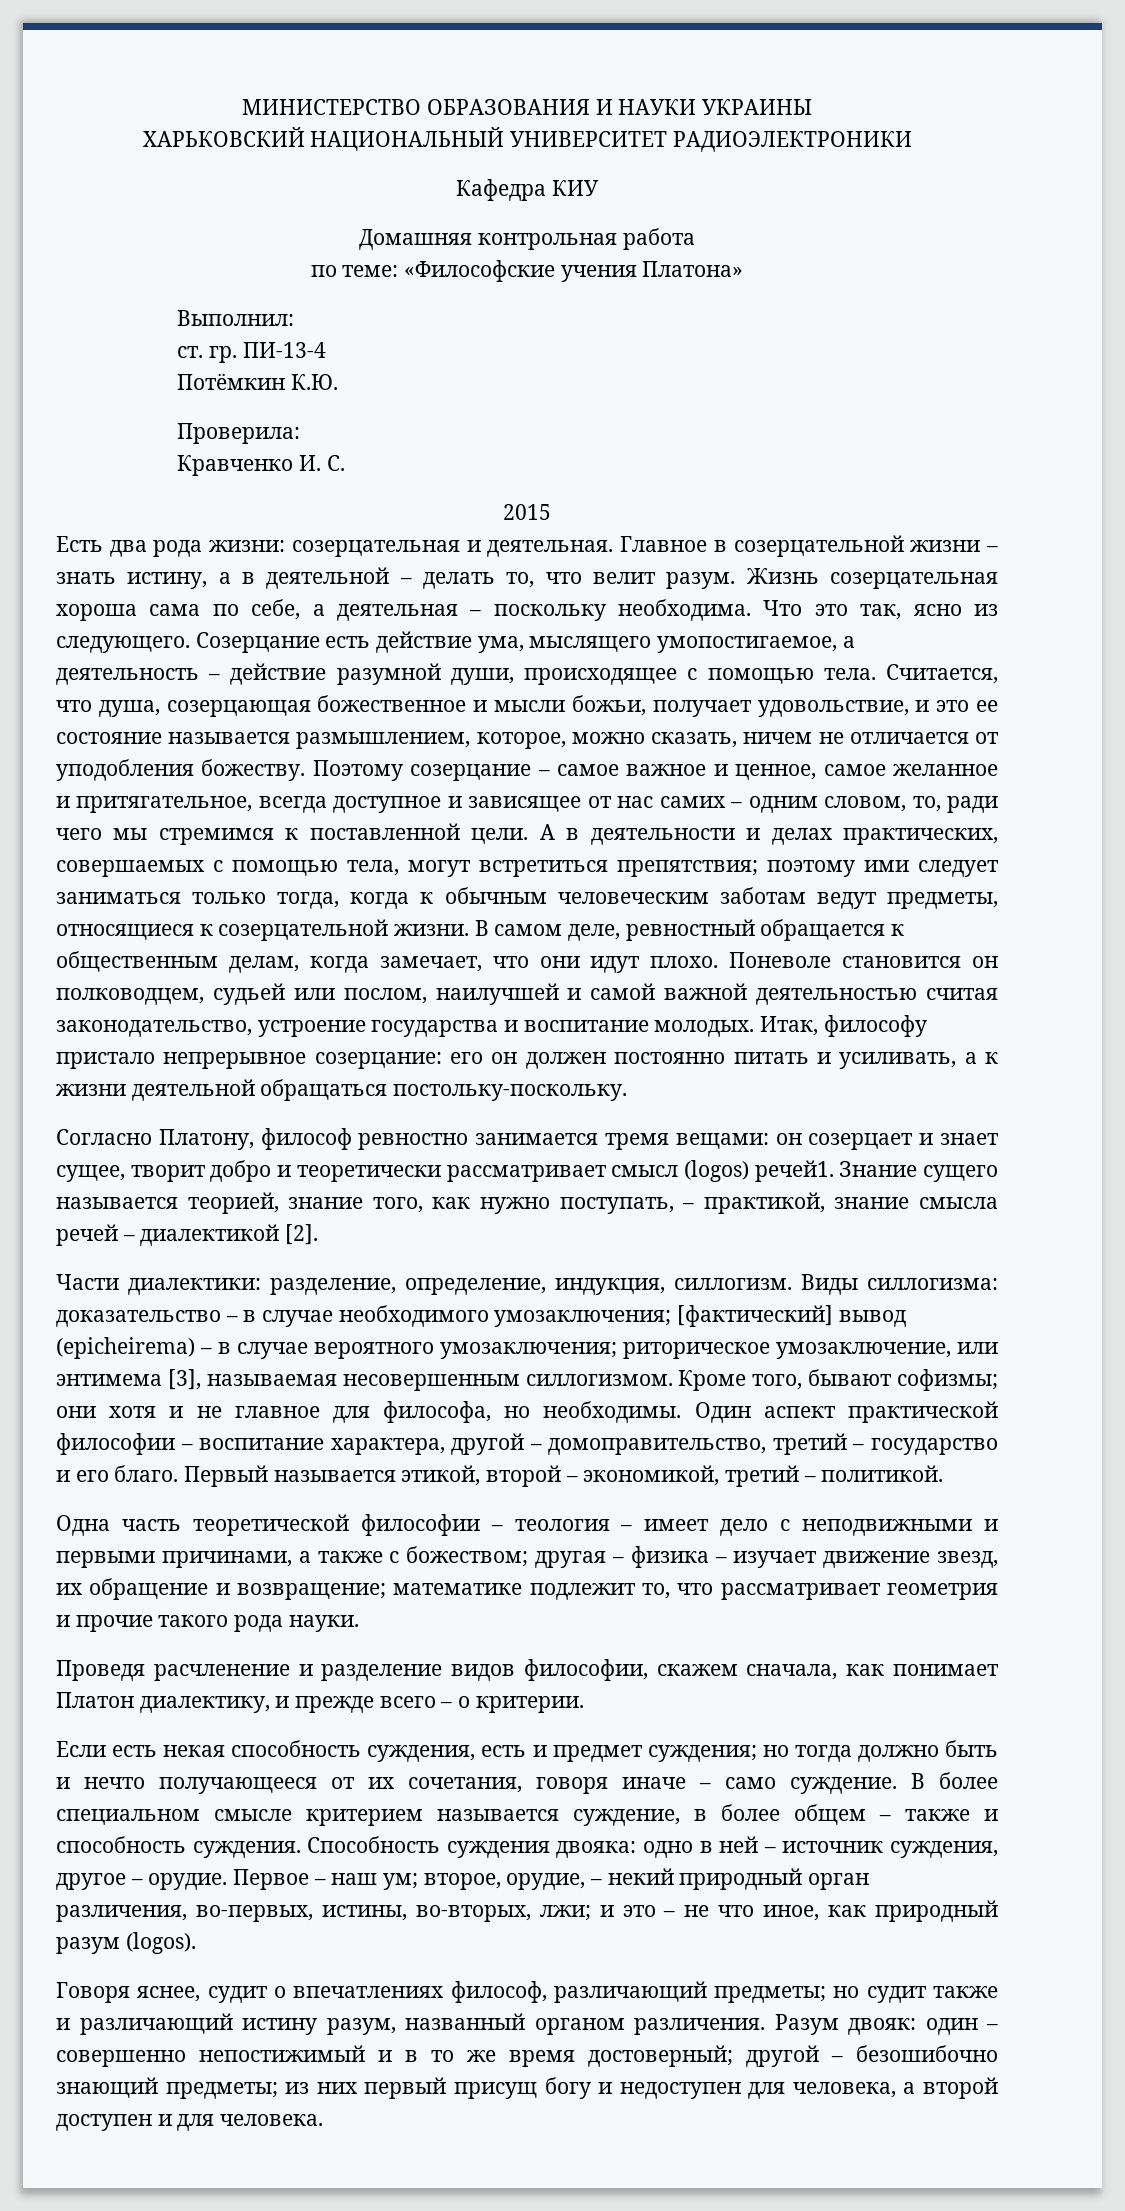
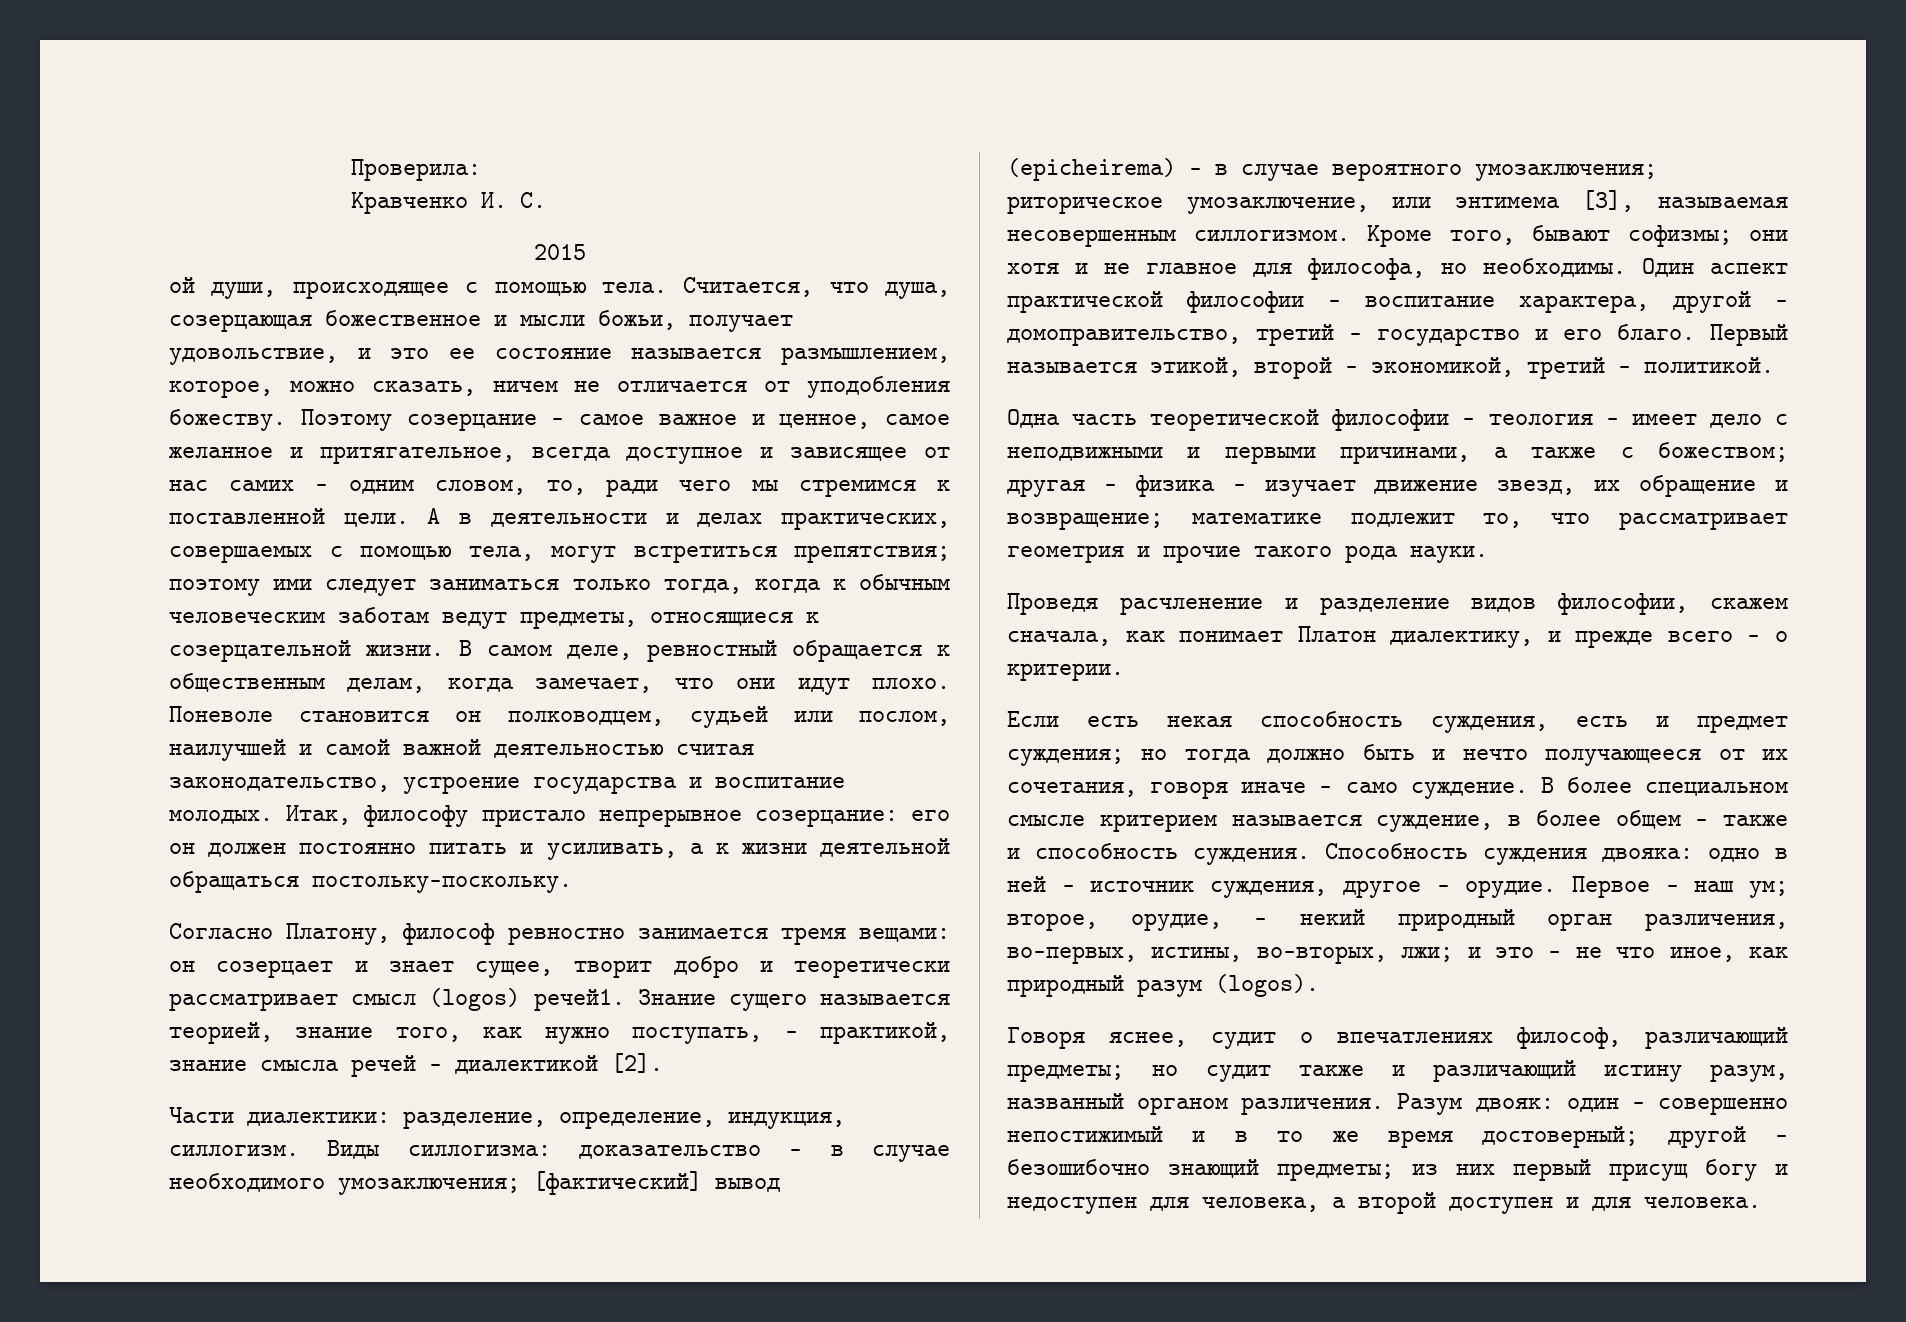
[242,99,812,115] [142,127,912,152] [456,179,599,201] [359,228,695,250] [310,260,744,282] [177,310,295,326] [177,342,326,363] [177,373,338,390] МИНИСТЕРСТВО ОБРАЗОВАНИЯ И НАУКИ УКРАИНЫ // ХАРЬКОВСКИЙ НАЦИОНАЛЬНЫЙ УНИВЕРСИТЕТ РАДИОЭЛЕКТРОНИКИ // Кафедра КИУ // Домашняя контрольная работа // по теме: «Философские учения Платона» // Выполнил: // ст. гр. ПИ-13-4 // Потёмкин К.Ю. // -> (350, 170) none
[56,535,999,557] [56,567,999,589] [56,599,998,621] [56,631,855,653] [56,663,441,685] Есть два рода жизни: созерцательная и деятельная. Главное в созерцательной жизни – знать истину, а в деятельной – делать то, что велит разум. Жизнь созерцательная хороша сама по себе, а деятельная – поскольку необходима. Что это так, ясно из следующего. Созерцание есть действие ума, мыслящего умопостигаемое, а деятельность – действие разумной -> [169,277,195,293] ой

